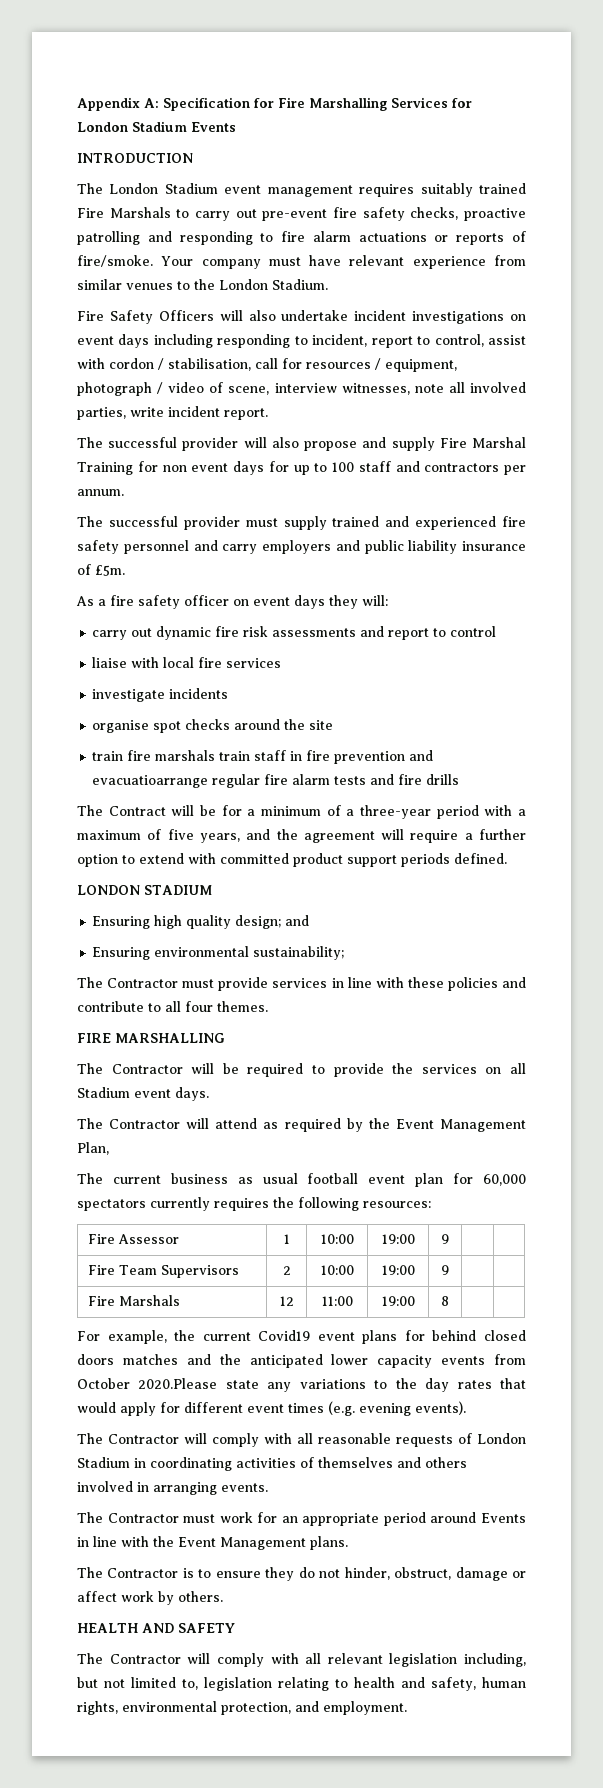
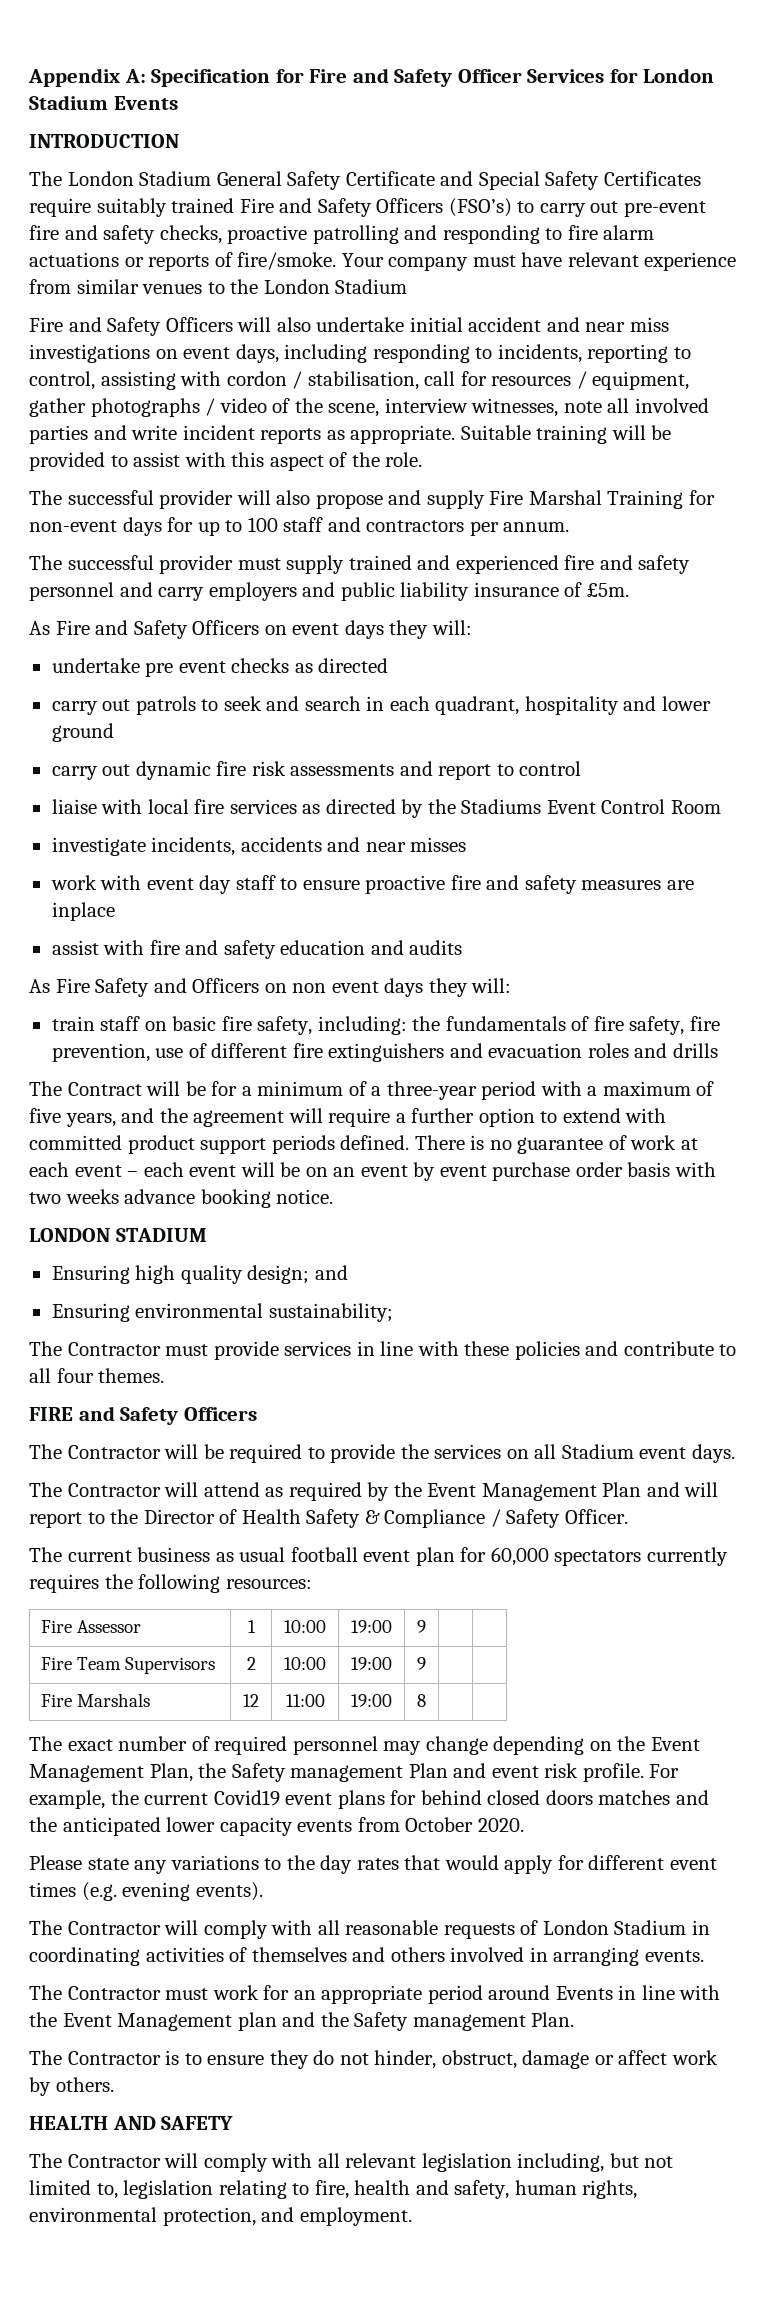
[309,97,387,111] Marshalling -> [352,68,522,87] and Safety Officer
[224,183,526,197] [77,207,171,218] event management requires suitably trained Fire Marshals -> [216,171,701,190] [29,198,512,217] General Safety Certificate and Special Safety Certificates require suitably trained Fire and Safety Officers (FSO’s)
(357, 212) none -> [64,225,98,240] and
[272,279,328,290] [77,311,104,321] Stadium. // Fire -> [335,279,408,294] [29,317,102,332] Stadium // Fire and
[354,310,407,321] incident -> [409,317,669,332] initial accident and near miss
[118,334,150,348] days -> [235,344,279,363] days,
[312,334,413,348] incident, report -> [497,344,669,363] incidents, reporting
[488,335,527,345] assist -> [100,371,176,390] assisting
[77,382,152,396] photograph -> [29,398,200,417] gather photographs
(224, 387) none -> [294,398,323,413] the
[77,406,268,420] parties, write incident report. -> [29,425,672,444] [29,452,423,471] parties and write incident reports as appropriate. Suitable training will be provided to assist with this aspect of the role.
[162,463,229,472] non event -> [29,520,117,532] non-event
(526, 521) none -> [599,555,633,570] and
[98,595,229,609] a fire safety officer -> [55,620,260,639] Fire and Safety Officers
(388, 600) none -> [51,658,389,677] [51,696,711,715] [51,723,114,742] // undertake pre event checks as directed // carry out patrols to seek and search in each quadrant, hospitality and lower ground
[92,688,229,702] [92,719,334,733] [92,750,434,764] [92,774,423,788] // investigate incidents // organise spot checks around the site // train fire marshals train staff in fire prevention and evacuatioarrange regular fire alarm tests and fire -> [302,799,721,818] [51,837,467,856] [50,875,694,894] [51,902,115,921] [51,940,463,959] [29,978,512,997] [51,1016,720,1035] [51,1043,668,1062] as directed by the Stadiums Event Control Room // investigate incidents, accidents and near misses // work with event day staff to ensure proactive fire and safety measures are inplace // assist with fire and safety education and audits // As Fire Safety and Officers on non event days they will: // train staff on basic fire safety, including: the fundamentals of fire safety, fire prevention, use of different fire extinguishers and evacuation roles and
(507, 858) none -> [414,1135,698,1154] [29,1162,717,1181] [29,1189,334,1208] There is no guarantee of work at each event – each event will be on an event by event purchase order basis with two weeks advance booking notice.
[115,1033,225,1043] MARSHALLING -> [78,1406,257,1425] and Safety Officers
[77,1142,109,1155] Plan, -> [602,1482,719,1497] [29,1509,628,1528] Plan and will report to the Director of Health Safety & Compliance / Safety Officer.
(449, 1301) none -> [29,1736,700,1755] [29,1763,644,1782] The exact number of required personnel may change depending on the Event Management Plan, the Safety management Plan and event risk profile.
[138,1378,218,1389] 2020.Please -> [477,1818,524,1832] [29,1855,82,1870] 2020. // Please
[310,1536,348,1550] plans. -> [237,2012,575,2031] plan and the Safety management Plan.
(348, 1683) none -> [314,2180,349,2199] fire,

